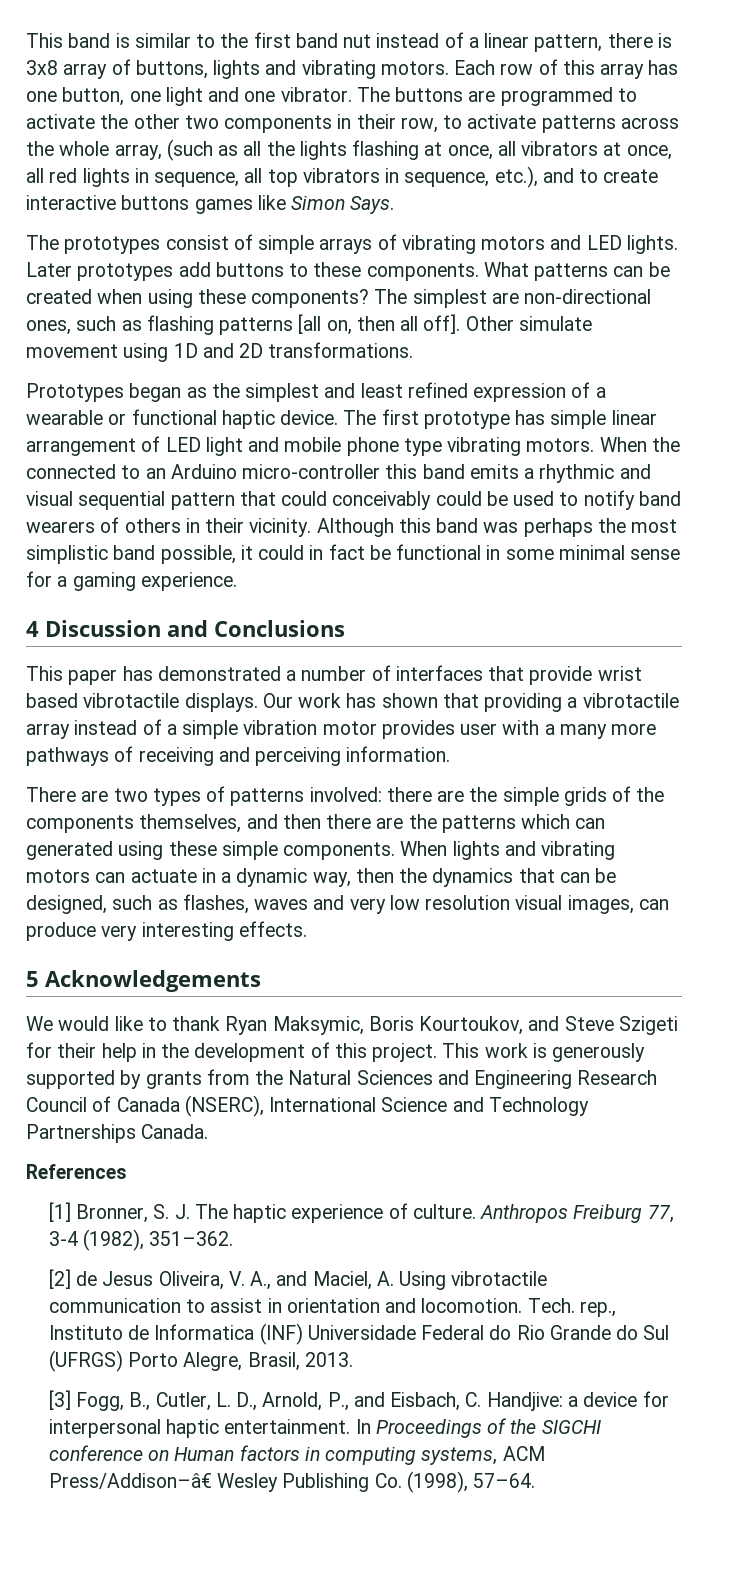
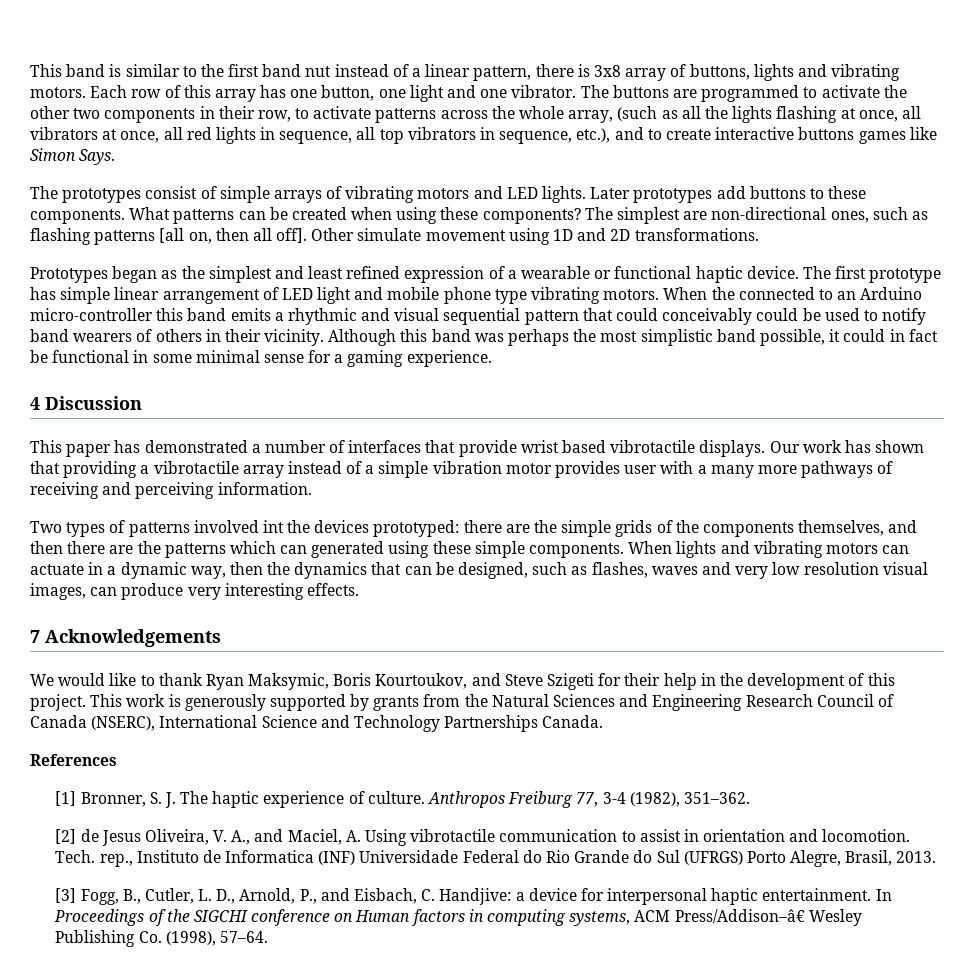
[167,620,345,637] and Conclusions -> (142, 403) none
[26,786,382,806] There are two types of patterns involved: -> [30,520,460,537] Two types of patterns involved int the devices prototyped:
[26,971,39,987] 5 -> [30,630,40,643] 7

